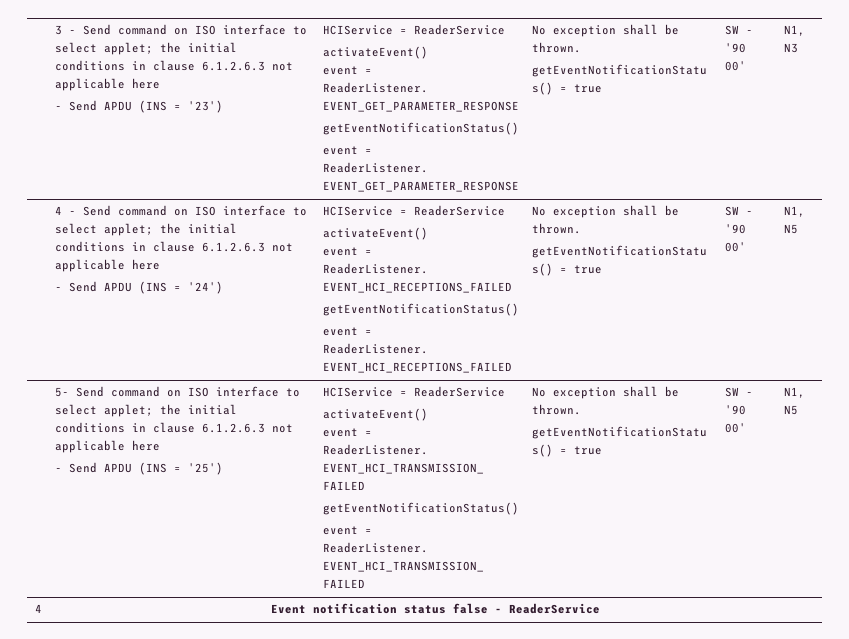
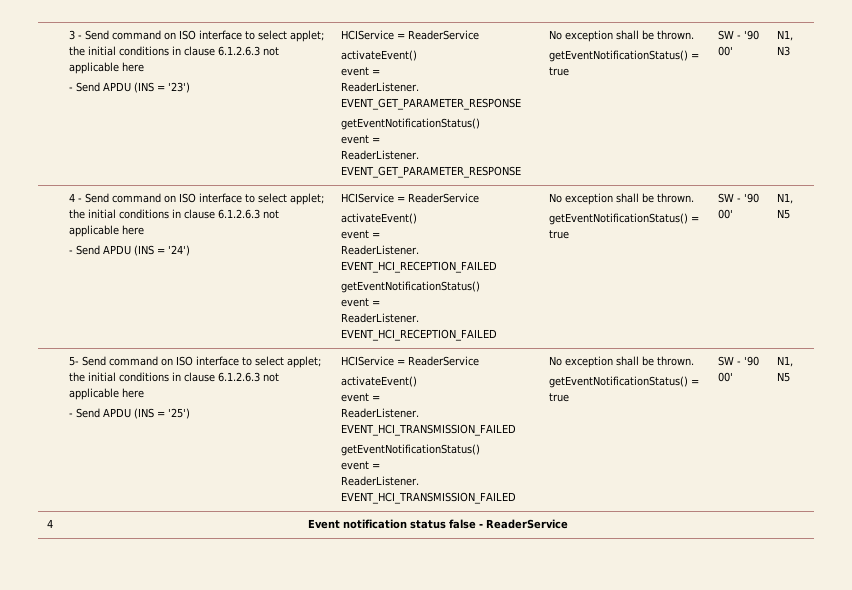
[322,282,512,293] [322,303,519,316] [322,327,372,336] [322,343,428,354] [322,362,512,373] EVENT_HCI_RECEPTIONS_FAILED // getEventNotificationStatus() // event = // ReaderListener. EVENT_HCI_RECEPTIONS_FAILED -> [341,261,498,273] [341,281,481,293] [341,298,381,307] [341,313,420,323] [341,329,498,341] EVENT_HCI_RECEPTION_FAILED // getEventNotificationStatus() // event = // ReaderListener. EVENT_HCI_RECEPTION_FAILED

